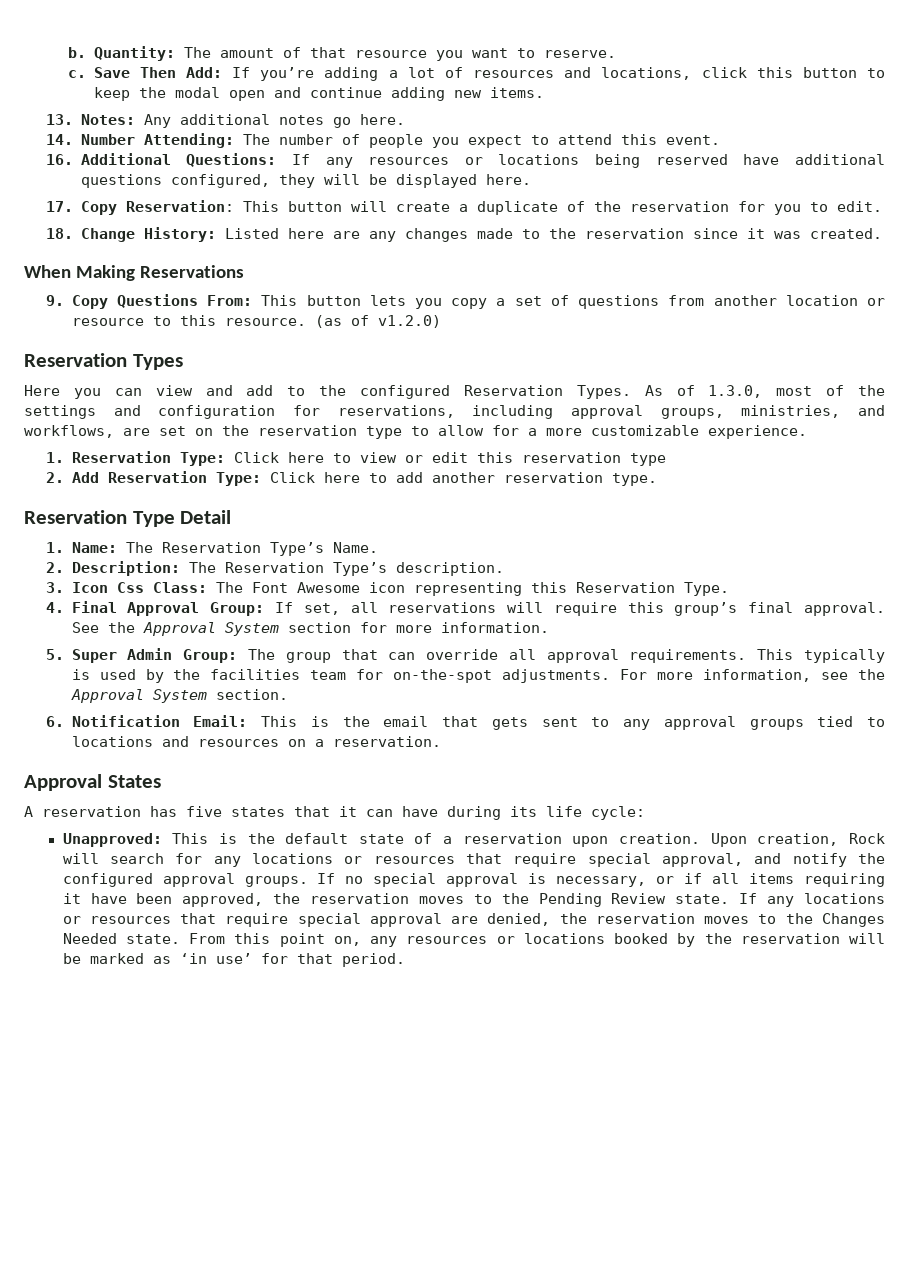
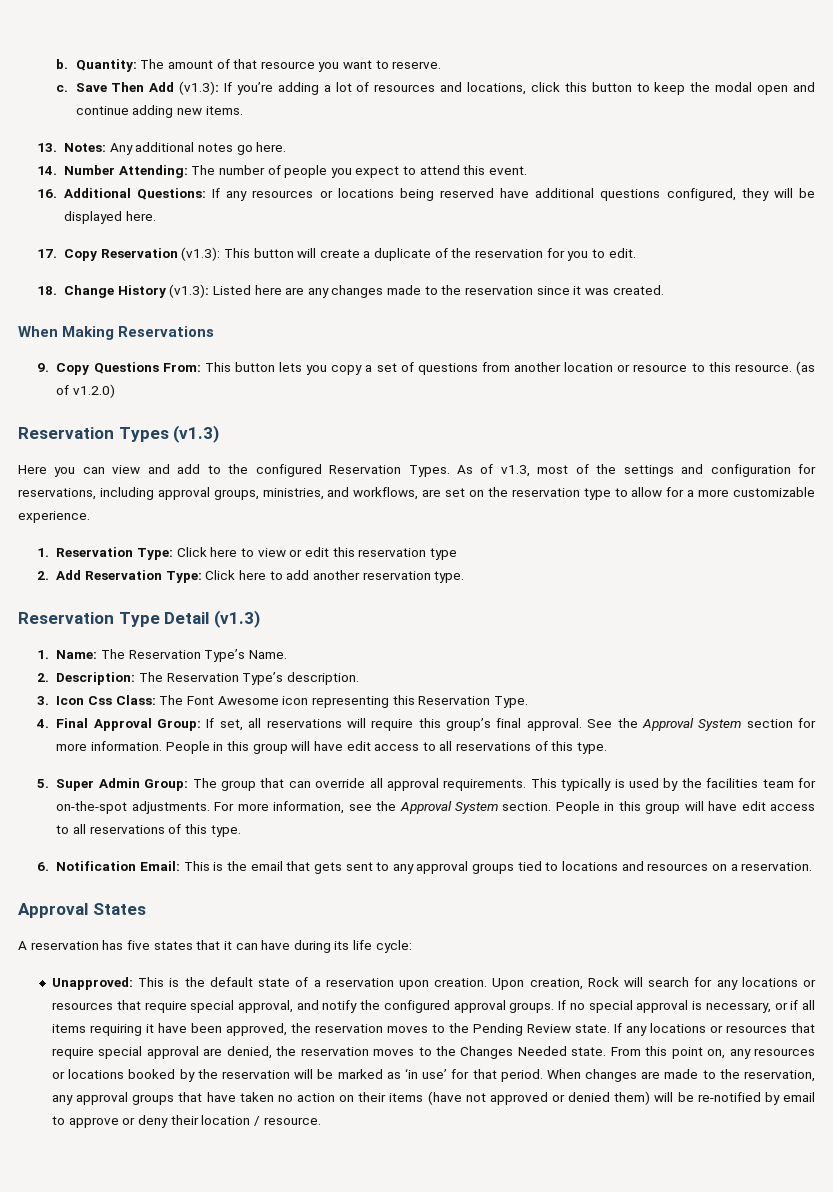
[186,67,223,78] Add: -> [149,81,220,95] Add (v1.3):
[125,200,234,212] Reservation: -> [100,247,221,261] Reservation (v1.3):
[143,227,216,242] History: -> [117,284,210,298] History (v1.3):
(183, 362) none -> [173,425,220,443] (v1.3)
[708,385,763,398] 1.3.0, -> [500,465,530,477] v1.3,
(232, 517) none -> [213,610,260,628] (v1.3)
(549, 627) none -> [165,741,608,754] People in this group will have edit access to all reservations of this type.
(288, 694) none -> [555,801,815,814] [56,824,241,837] People in this group will have edit access to all reservations of this type.
(405, 960) none -> [546,1069,816,1082] [52,1091,816,1105] [52,1115,321,1128] When changes are made to the reservation, any approval groups that have taken no action on their items (have not approved or denied them) will be re-notified by email to approve or deny their location / resource.

